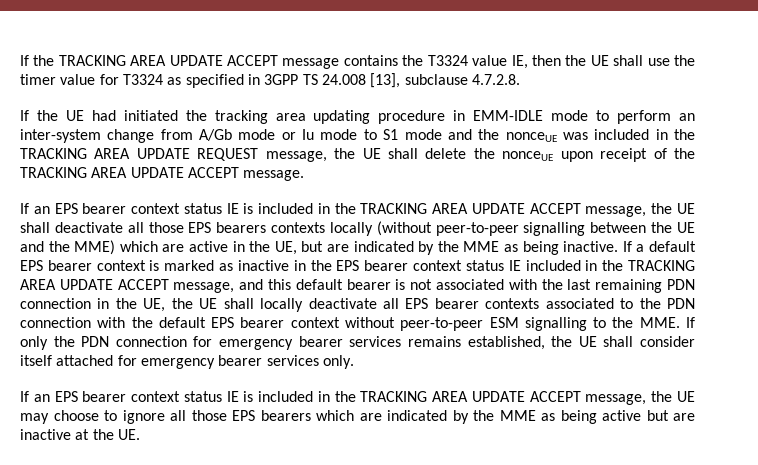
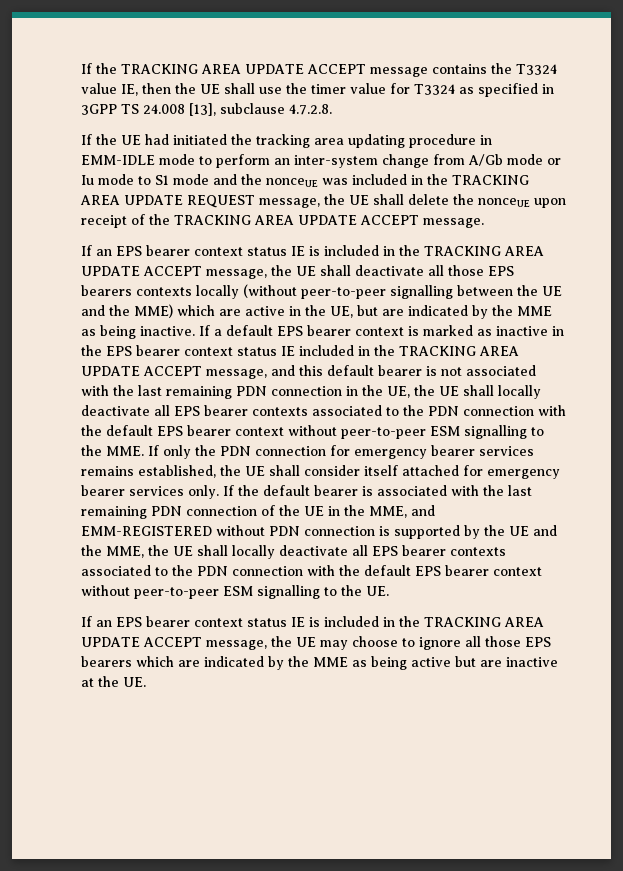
(354, 362) none -> [223,485,532,496] [81,505,435,519] [81,525,557,539] [81,545,506,559] [81,565,542,576] [81,585,389,599] If the default bearer is associated with the last remaining PDN connection of the UE in the MME, and EMM-REGISTERED without PDN connection is supported by the UE and the MME, the UE shall locally deactivate all EPS bearer contexts associated to the PDN connection with the default EPS bearer context without peer-to-peer ESM signalling to the UE.

